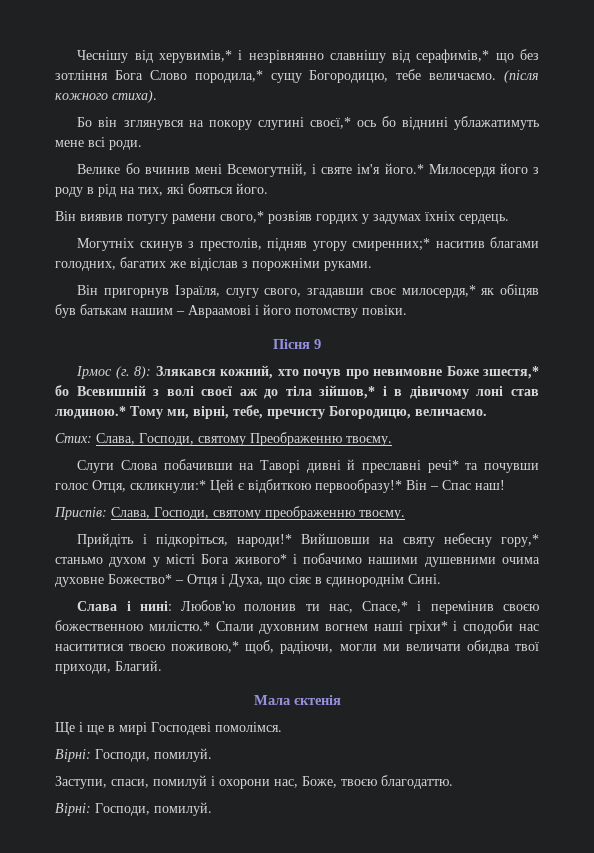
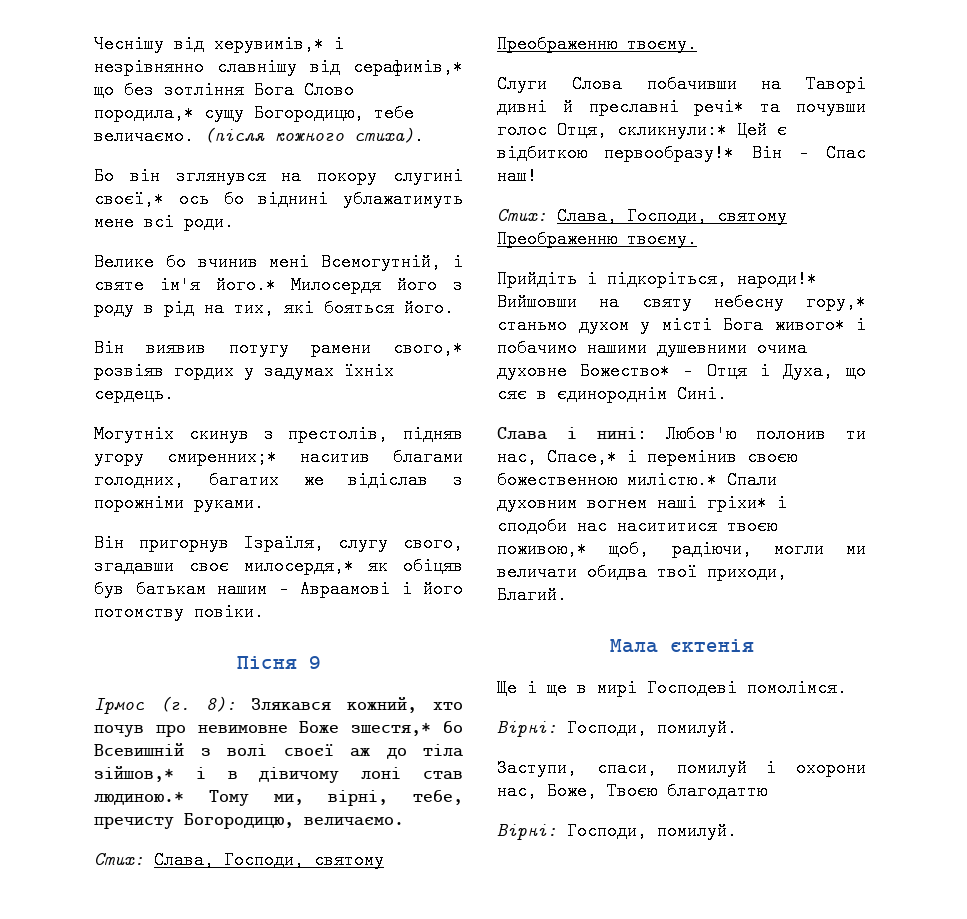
[54,506,355,520] Приспів: Слава, Господи, святому преображенню -> [497,207,787,225] [497,232,617,248] Стих: Слава, Господи, святому Преображенню
[289,574,311,584] сіяє -> [497,387,527,403] сяє
[341,775,453,789] твоєю благодаттю. -> [607,784,767,800] Твоєю благодаттю

